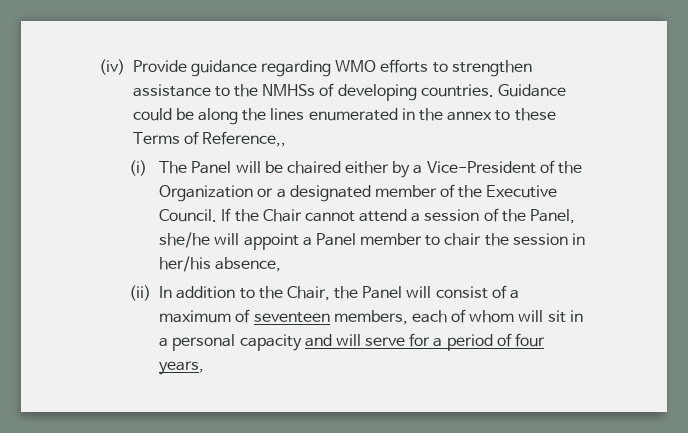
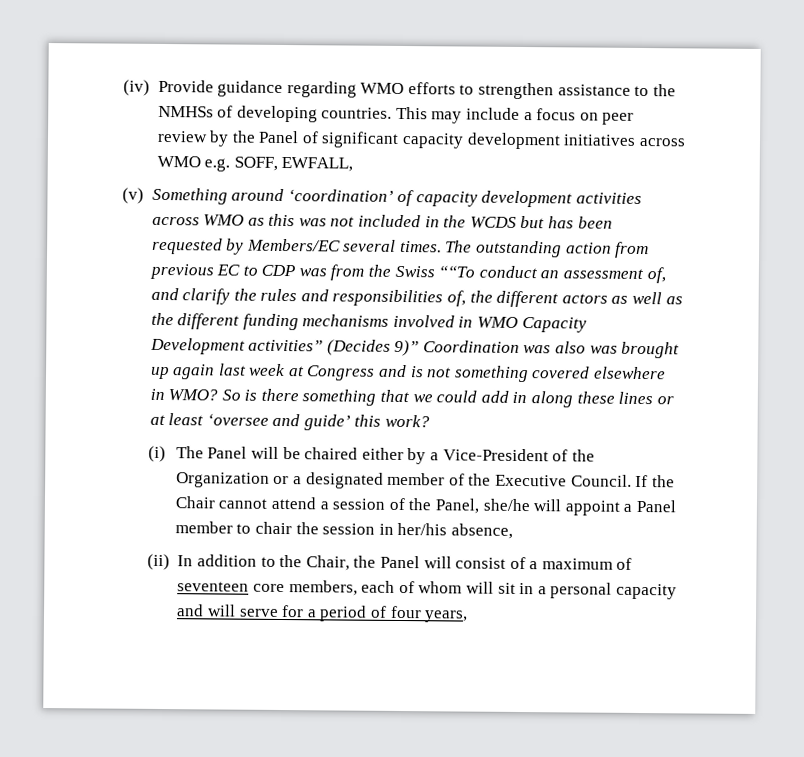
[498,84,567,97] [132,108,556,125] [132,131,287,147] Guidance could be along the lines enumerated in the annex to these Terms of Reference,, -> [395,106,635,125] [156,130,686,150] [156,155,354,172] [122,187,643,208] [151,213,613,229] [151,237,650,259] [149,263,666,284] [150,287,683,308] [150,312,587,333] [149,337,681,359] [149,363,666,383] [149,388,674,408] [149,413,431,431] This may include a focus on peer review by the Panel of significant capacity development initiatives across WMO e.g. SOFF, EWFALL, // (v) Something around ‘coordination’ of capacity development activities across WMO as this was not included in the WCDS but has been requested by Members/EC several times. The outstanding action from previous EC to CDP was from the Swiss ““To conduct an assessment of, and clarify the rules and responsibilities of, the different actors as well as the different funding mechanisms involved in WMO Capacity Development activities” (Decides 9)” Coordination was also was brought up again last week at Congress and is not something covered elsewhere in WMO? So is there something that we could add in along these lines or at least ‘oversee and guide’ this work?
(330, 317) none -> [252,583,285,593] core

